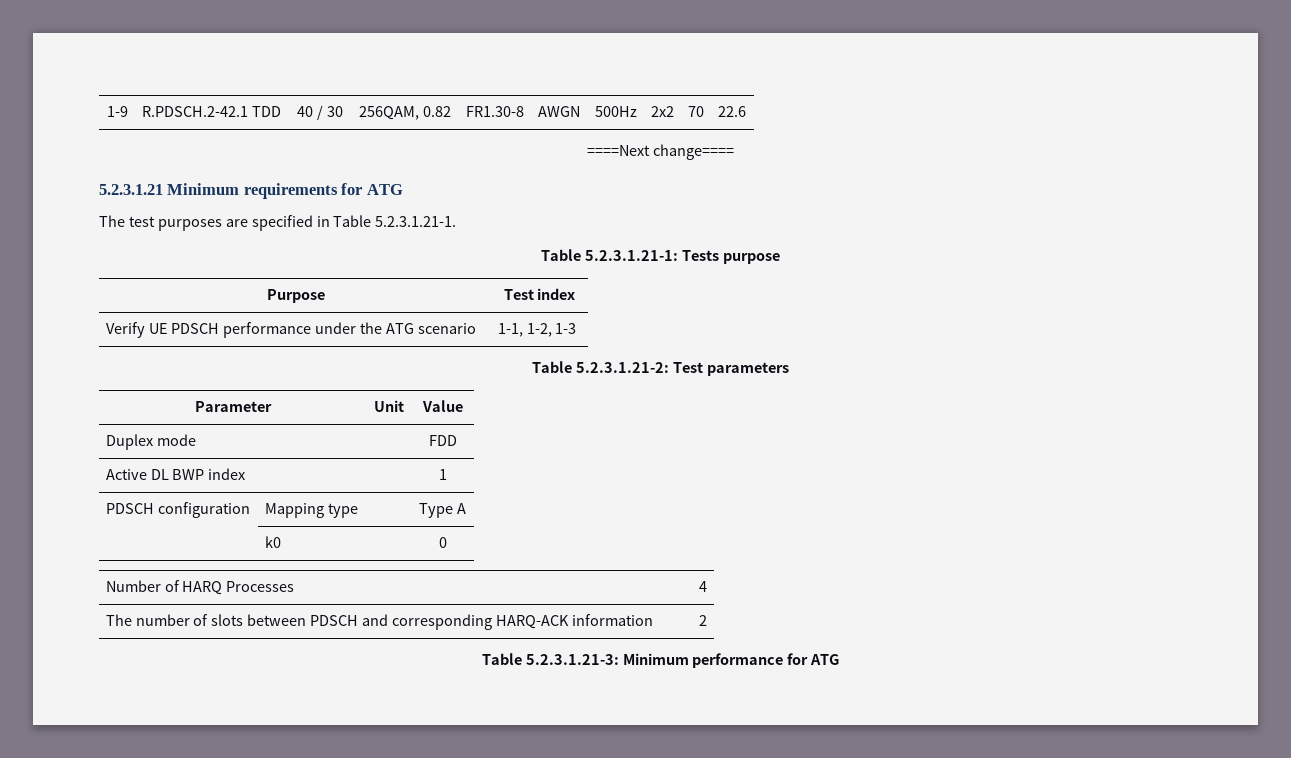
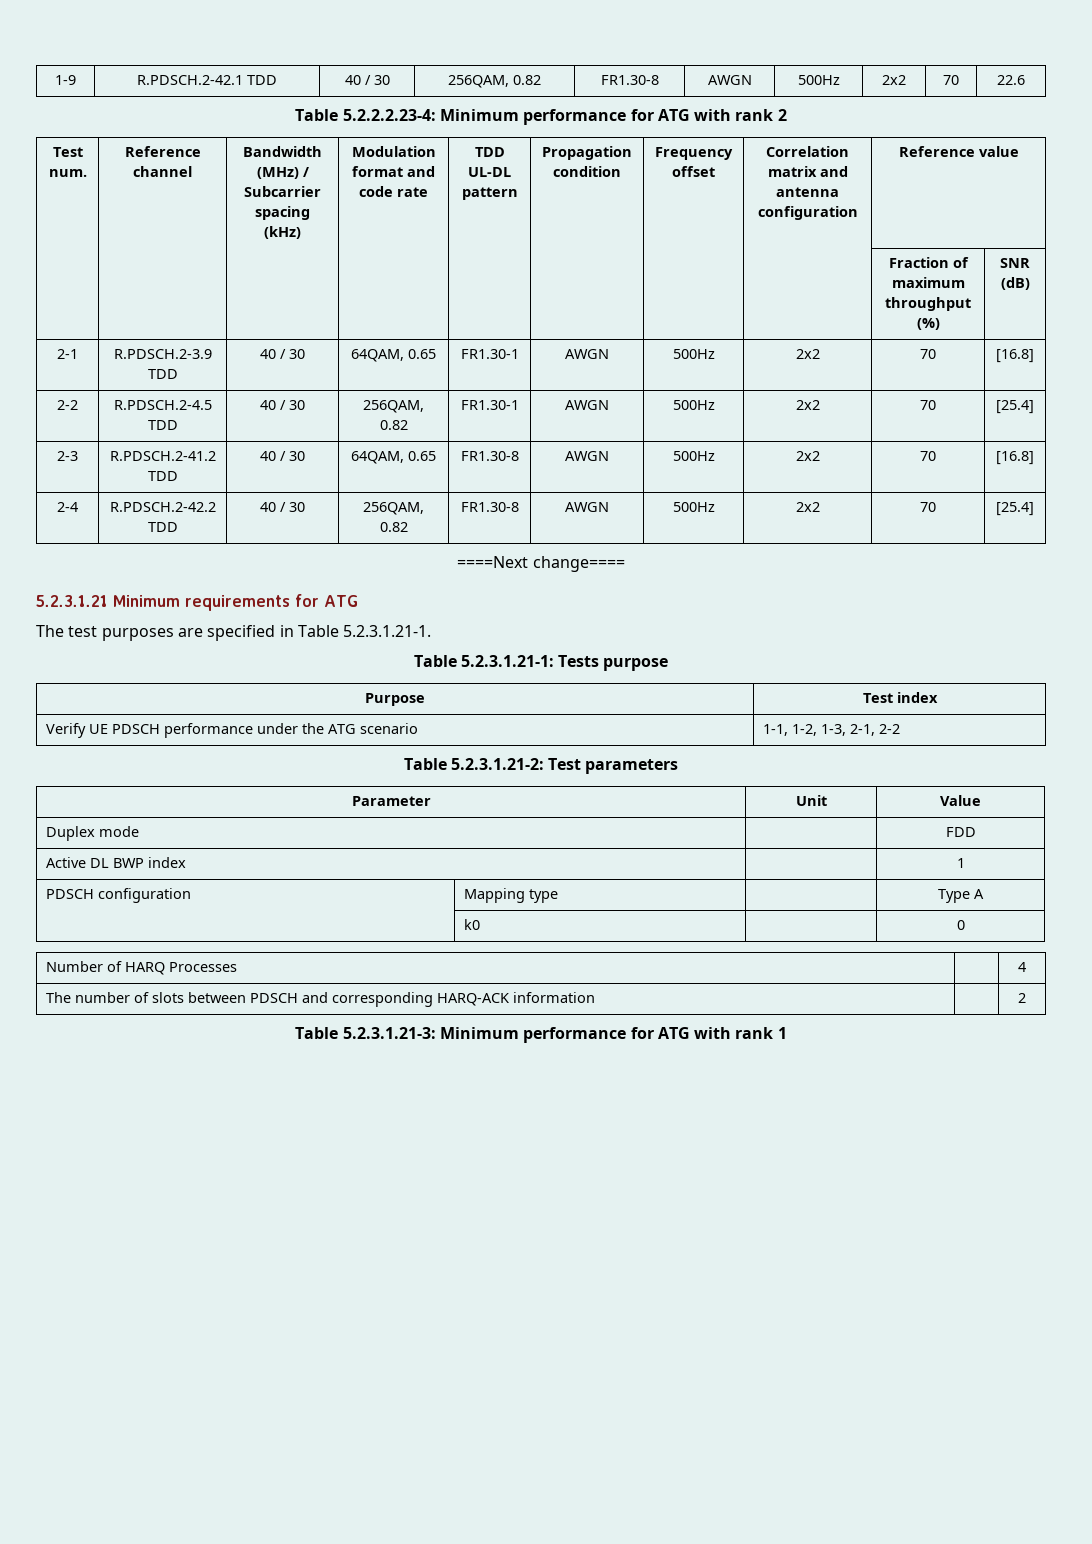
(746, 111) none -> [295,109,787,125] [52,147,83,157] [48,169,87,177] [124,146,201,157] [133,166,192,177] [243,146,322,157] [256,167,309,179] [244,186,321,197] [255,206,310,220] [264,226,301,239] [351,146,436,157] [351,166,435,177] [358,186,428,197] [474,147,505,157] [467,167,511,177] [461,187,518,200] [542,146,632,160] [553,166,621,177] [655,147,733,160] [672,166,715,177] [766,146,849,157] [767,166,848,177] [776,187,839,197] [757,206,858,220] [898,146,1019,157] [888,257,969,268] [891,277,965,288] [885,297,971,311] [916,318,940,330] [1000,258,1030,268] [1000,277,1030,290] [57,349,78,359] [113,349,212,359] [147,369,178,379] [260,349,305,359] [350,349,436,362] [460,349,519,359] [565,349,609,359] [672,349,715,359] [795,349,820,359] [920,349,936,359] [996,349,1034,363] [57,400,78,410] [113,400,212,410] [147,420,178,430] [260,400,305,410] [362,400,424,413] [379,420,408,430] [460,400,519,410] [565,400,609,410] [672,400,715,410] [795,400,820,410] [920,400,936,410] [996,400,1034,414] [57,451,78,461] [109,451,216,461] [147,471,178,481] [260,451,305,461] [350,451,436,464] [460,451,519,461] [565,451,609,461] [672,451,715,461] [795,451,820,461] [920,451,936,461] [996,451,1034,465] [57,502,78,512] [109,502,216,512] [147,522,178,532] [260,502,305,512] [362,502,424,515] [379,522,408,532] [460,502,519,512] [565,502,609,512] [672,502,715,512] [795,502,820,512] [920,502,936,512] [996,502,1034,516] // Table 5.2.2.2.23-4: Minimum performance for ATG with rank 2 // Test num. | Reference channel | Bandwidth (MHz) / Subcarrier spacing (kHz) | Modulation format and code rate | TDD UL-DL pattern | Propagation condition | Frequency offset | Correlation matrix and antenna configuration | Reference value // | | | | | | | | Fraction of maximum throughput (%) | SNR (dB) // 2-1 | R.PDSCH.2-3.9 TDD | 40 / 30 | 64QAM, 0.65 | FR1.30-1 | AWGN | 500Hz | 2x2 | 70 | [16.8] // 2-2 | R.PDSCH.2-4.5 TDD | 40 / 30 | 256QAM, 0.82 | FR1.30-1 | AWGN | 500Hz | 2x2 | 70 | [25.4] // 2-3 | R.PDSCH.2-41.2 TDD | 40 / 30 | 64QAM, 0.65 | FR1.30-8 | AWGN | 500Hz | 2x2 | 70 | [16.8] // 2-4 | R.PDSCH.2-42.2 TDD | 40 / 30 | 256QAM, 0.82 | FR1.30-8 | AWGN | 500Hz | 2x2 | 70 | [25.4]
[555,323,577,334] 1-3 -> [821,724,901,736] 1-3, 2-1, 2-2
(840, 659) none -> [694,1027,787,1039] with rank 1

